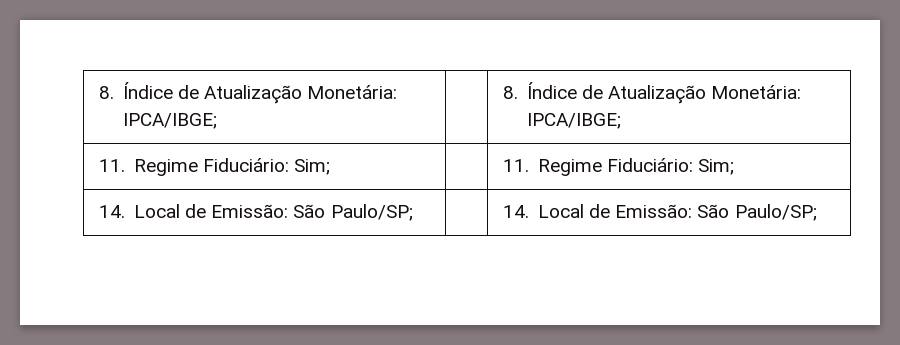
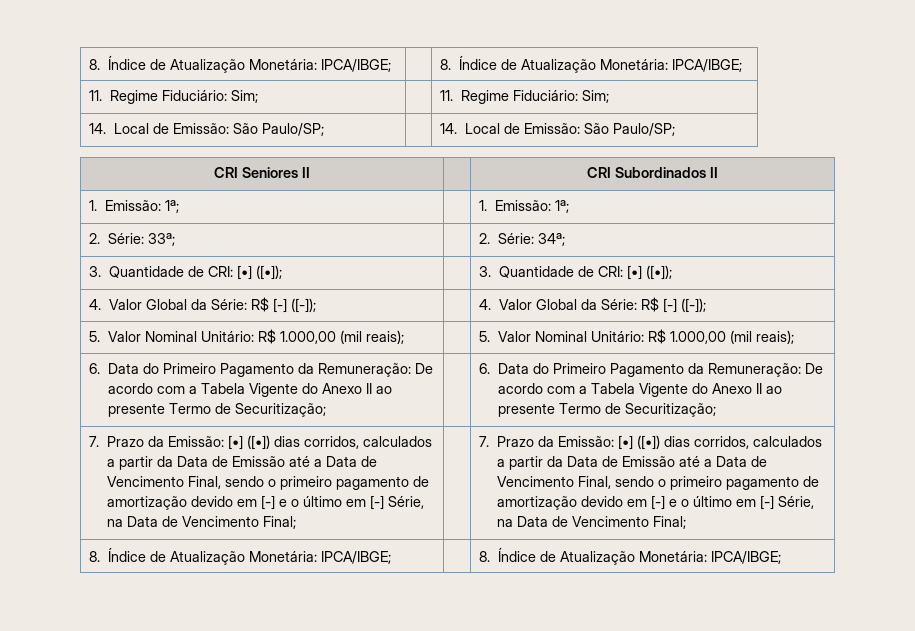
(817, 212) none -> [214,167,310,178] [587,167,718,178] [89,200,179,213] [479,200,569,213] [89,233,175,246] [479,233,565,246] [89,265,282,280] [479,265,672,280] [89,297,316,313] [479,297,706,313] [89,329,404,344] [479,329,794,344] [89,363,433,377] [107,383,392,397] [107,403,326,417] [479,363,823,377] [497,383,782,397] [497,403,716,417] [89,435,432,450] [106,456,377,470] [106,476,429,490] [106,495,424,510] [106,516,296,529] [479,435,822,450] [496,456,767,470] [496,476,819,490] [496,495,814,510] [496,516,686,529] [89,547,391,565] [479,547,781,565] // CRI Seniores II | | CRI Subordinados II // 1. Emissão: 1ª; | | 1. Emissão: 1ª; // 2. Série: 33ª; | | 2. Série: 34ª; // 3. Quantidade de CRI: [•] ([•]); | | 3. Quantidade de CRI: [•] ([•]); // 4. Valor Global da Série: R$ [-] ([-]); | | 4. Valor Global da Série: R$ [-] ([-]); // 5. Valor Nominal Unitário: R$ 1.000,00 (mil reais); | | 5. Valor Nominal Unitário: R$ 1.000,00 (mil reais); // 6. Data do Primeiro Pagamento da Remuneração: De acordo com a Tabela Vigente do Anexo II ao presente Termo de Securitização; | | 6. Data do Primeiro Pagamento da Remuneração: De acordo com a Tabela Vigente do Anexo II ao presente Termo de Securitização; // 7. Prazo da Emissão: [•] ([•]) dias corridos, calculados a partir da Data de Emissão até a Data de Vencimento Final, sendo o primeiro pagamento de amortização devido em [-] e o último em [-] Série, na Data de Vencimento Final; | | 7. Prazo da Emissão: [•] ([•]) dias corridos, calculados a partir da Data de Emissão até a Data de Vencimento Final, sendo o primeiro pagamento de amortização devido em [-] e o último em [-] Série, na Data de Vencimento Final; // 8. Índice de Atualização Monetária: IPCA/IBGE; | | 8. Índice de Atualização Monetária: IPCA/IBGE;

